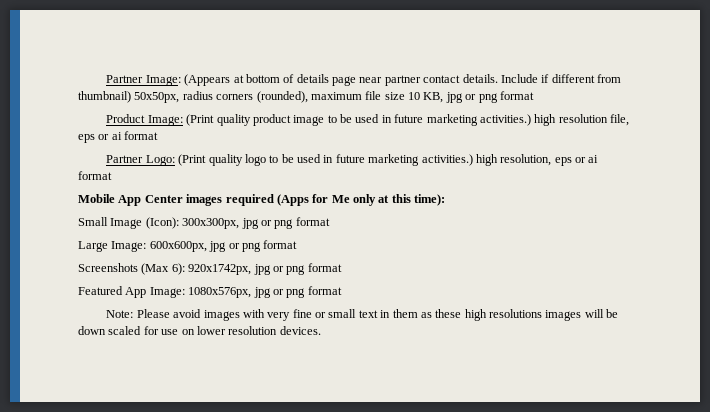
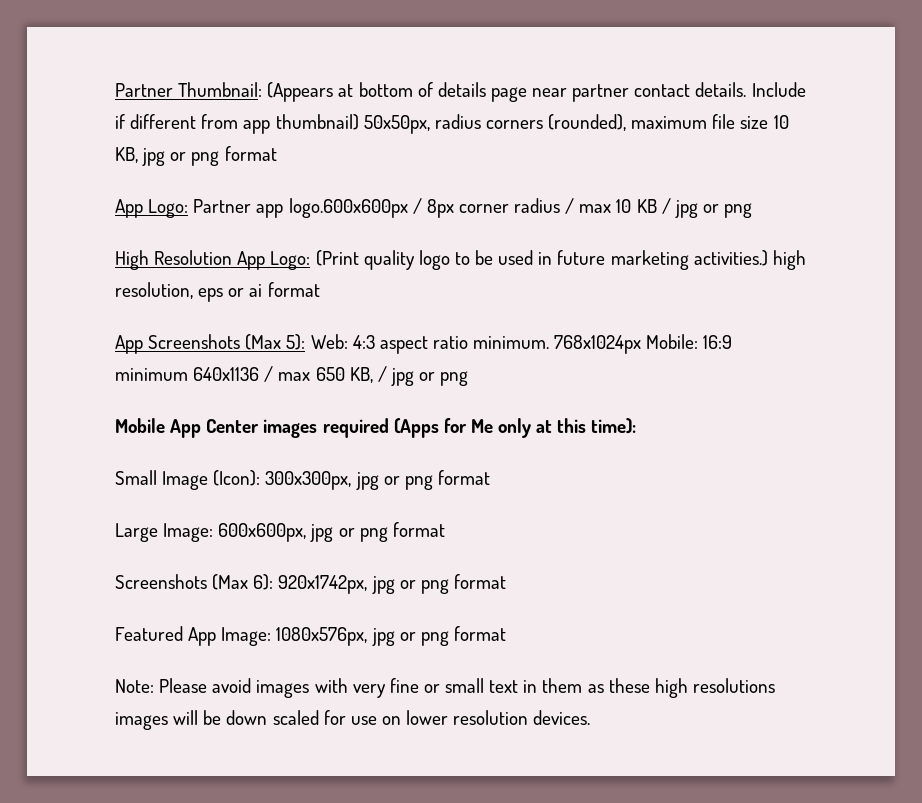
[106,75,181,86] Partner Image: -> [115,82,263,97] Partner Thumbnail:
(622, 78) none -> [243,120,271,134] app
[106,114,630,126] [78,131,159,143] [106,155,144,163] Product Image: (Print quality product image to be used in future marketing activities.) high resolution file, eps or ai format // Partner -> [115,198,753,218] [115,250,266,270] App Logo: Partner app logo.600x600px / 8px corner radius / max 10 KB / jpg or png // High Resolution App
(112, 175) none -> [115,334,733,354] [115,366,469,386] // App Screenshots (Max 5): Web: 4:3 aspect ratio minimum. 768x1024px Mobile: 16:9 minimum 640x1136 / max 650 KB, / jpg or png

